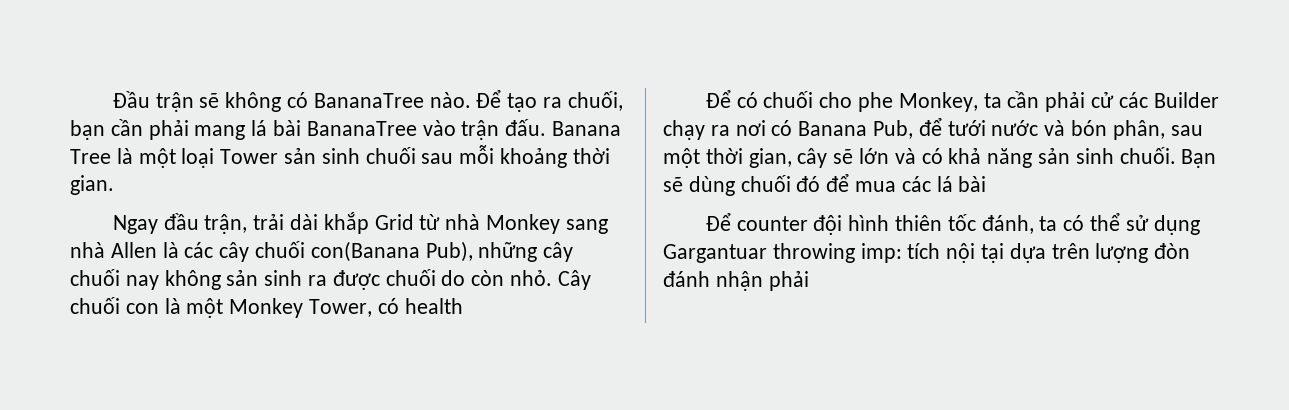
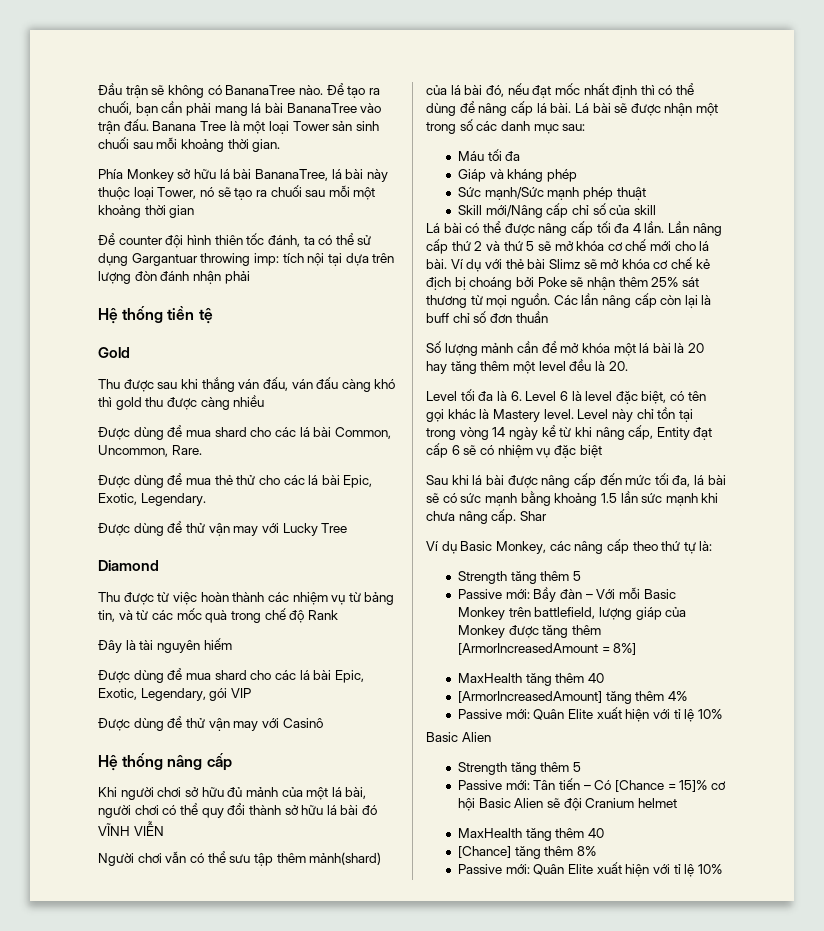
[112,212,608,234] [70,241,574,262] [70,269,591,290] [70,297,463,318] [705,90,1219,112] [663,118,1203,140] [663,147,1217,168] [663,174,987,196] Ngay đầu trận, trải dài khắp Grid từ nhà Monkey sang nhà Allen là các cây chuối con(Banana Pub), những cây chuối nay không sản sinh ra được chuối do còn nhỏ. Cây chuối con là một Monkey Tower, có health // Để có chuối cho phe Monkey, ta cần phải cử các Builder chạy ra nơi có Banana Pub, để tưới nước và bón phân, sau một thời gian, cây sẽ lớn và có khả năng sản sinh chuối. Bạn sẽ dùng chuối đó để mua các lá bài -> [98,169,388,182] [98,185,376,200] [98,205,195,218] Phía Monkey sở hữu lá bài BananaTree, lá bài này thuộc loại Tower, nó sẽ tạo ra chuối sau mỗi một khoảng thời gian
(809, 281) none -> [98,306,213,324] [98,347,130,358] [98,377,396,392] [98,395,265,410] [98,425,391,440] [98,445,202,457] [98,473,373,488] [98,493,206,506] [98,521,348,536] [98,560,159,571] [98,592,395,605] [98,608,338,623] [98,638,232,653] [98,668,364,683] [98,688,251,701] [98,716,323,731] [98,753,232,771] [98,787,367,800] [98,803,378,818] [98,821,164,836] [98,851,382,866] [426,83,695,98] [426,101,719,116] [426,119,586,134] [458,149,521,161] [458,169,578,182] [458,187,646,200] [458,203,656,218] [426,221,722,236] [426,239,710,254] [426,257,710,272] [426,277,699,290] [426,293,712,308] [426,311,548,323] [426,341,705,356] [426,359,628,374] [426,389,706,404] [426,407,693,422] [426,425,713,440] [426,443,602,458] [426,473,726,488] [426,491,719,506] [426,509,547,524] [426,539,713,554] [458,571,582,584] [458,587,676,602] [458,607,687,620] [458,625,602,638] [458,643,637,655] [458,673,605,686] [458,691,688,704] [458,707,722,722] [426,732,491,742] [458,762,582,775] [458,778,726,792] [458,798,677,811] [458,828,605,841] [458,846,597,859] [458,862,722,877] // Hệ thống tiền tệ // Gold // Thu được sau khi thắng ván đấu, ván đấu càng khó thì gold thu được càng nhiều // Được dùng để mua shard cho các lá bài Common, Uncommon, Rare. // Được dùng để mua thẻ thử cho các lá bài Epic, Exotic, Legendary. // Được dùng để thử vận may với Lucky Tree // Diamond // Thu được từ việc hoàn thành các nhiệm vụ từ bảng tin, và từ các mốc quà trong chế độ Rank // Đây là tài nguyên hiếm // Được dùng để mua shard cho các lá bài Epic, Exotic, Legendary, gói VIP // Được dùng để thử vận may với Casinô // Hệ thống nâng cấp // Khi người chơi sở hữu đủ mảnh của một lá bài, người chơi có thể quy đổi thành sở hữu lá bài đó VĨNH VIỄN // Người chơi vẫn có thể sưu tập thêm mảnh(shard) của lá bài đó, nếu đạt mốc nhất định thì có thể dùng để nâng cấp lá bài. Lá bài sẽ được nhận một trong số các danh mục sau: // Máu tối đa // Giáp và kháng phép // Sức mạnh/Sức mạnh phép thuật // Skill mới/Nâng cấp chỉ số của skill // Lá bài có thể được nâng cấp tối đa 4 lần. Lần nâng cấp thứ 2 và thứ 5 sẽ mở khóa cơ chế mới cho lá bài. Ví dụ với thẻ bài Slimz sẽ mở khóa cơ chế kẻ địch bị choáng bởi Poke sẽ nhận thêm 25% sát thương từ mọi nguồn. Các lần nâng cấp còn lại là buff chỉ số đơn thuần // Số lượng mảnh cần để mở khóa một lá bài là 20 hay tăng thêm một level đều là 20. // Level tối đa là 6. Level 6 là level đặc biệt, có tên gọi khác là Mastery level. Level này chỉ tồn tại trong vòng 14 ngày kể từ khi nâng cấp, Entity đạt cấp 6 sẽ có nhiệm vụ đặc biệt // Sau khi lá bài được nâng cấp đến mức tối đa, lá bài sẽ có sức mạnh bằng khoảng 1.5 lần sức mạnh khi chưa nâng cấp. Shar // Ví dụ Basic Monkey, các nâng cấp theo thứ tự là: // Strength tăng thêm 5 // Passive mới: Bầy đàn – Với mỗi Basic Monkey trên battlefield, lượng giáp của Monkey được tăng thêm [ArmorIncreasedAmount = 8%] // MaxHealth tăng thêm 40 // [ArmorIncreasedAmount] tăng thêm 4% // Passive mới: Quân Elite xuất hiện với tỉ lệ 10% // Basic Alien // Strength tăng thêm 5 // Passive mới: Tân tiến – Có [Chance = 15]% cơ hội Basic Alien sẽ đội Cranium helmet // MaxHealth tăng thêm 40 // [Chance] tăng thêm 8% // Passive mới: Quân Elite xuất hiện với tỉ lệ 10%

